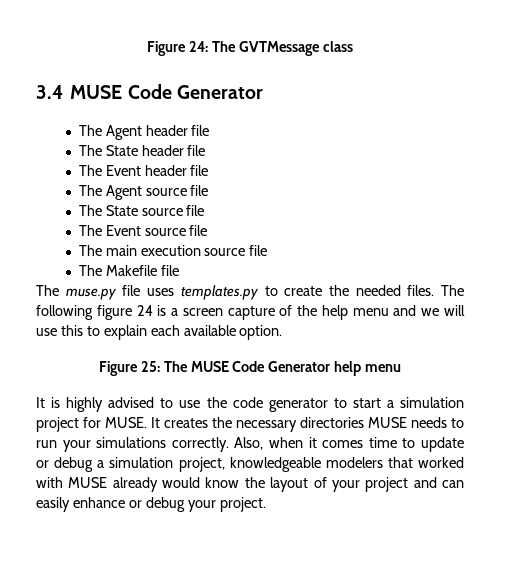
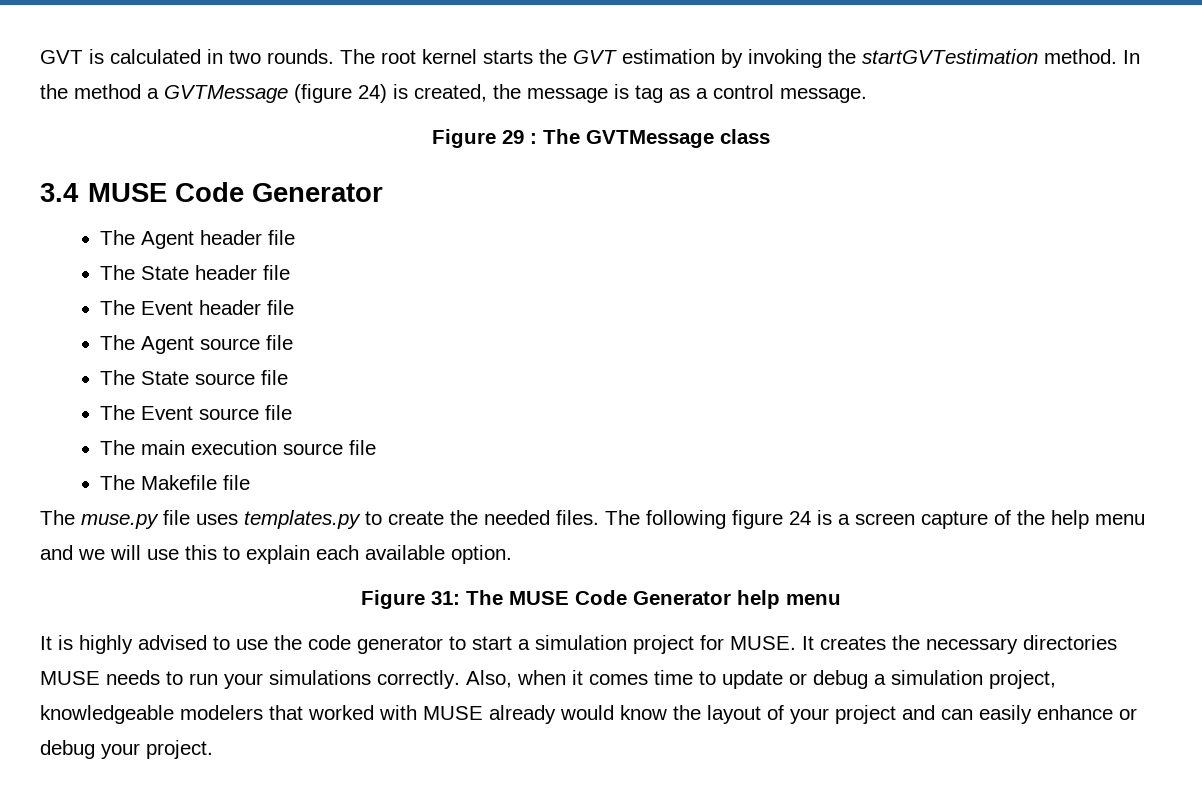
[147,41,209,56] Figure 24: -> [40,49,1140,68] [40,84,867,103] [432,129,537,148] GVT is calculated in two rounds. The root kernel starts the GVT estimation by invoking the startGVTestimation method. In the method a GVTMessage (figure 24) is created, the message is tag as a control message. // Figure 29 :
[140,361,160,372] 25: -> [431,591,460,605] 31:

